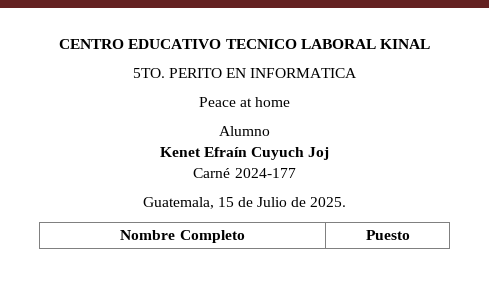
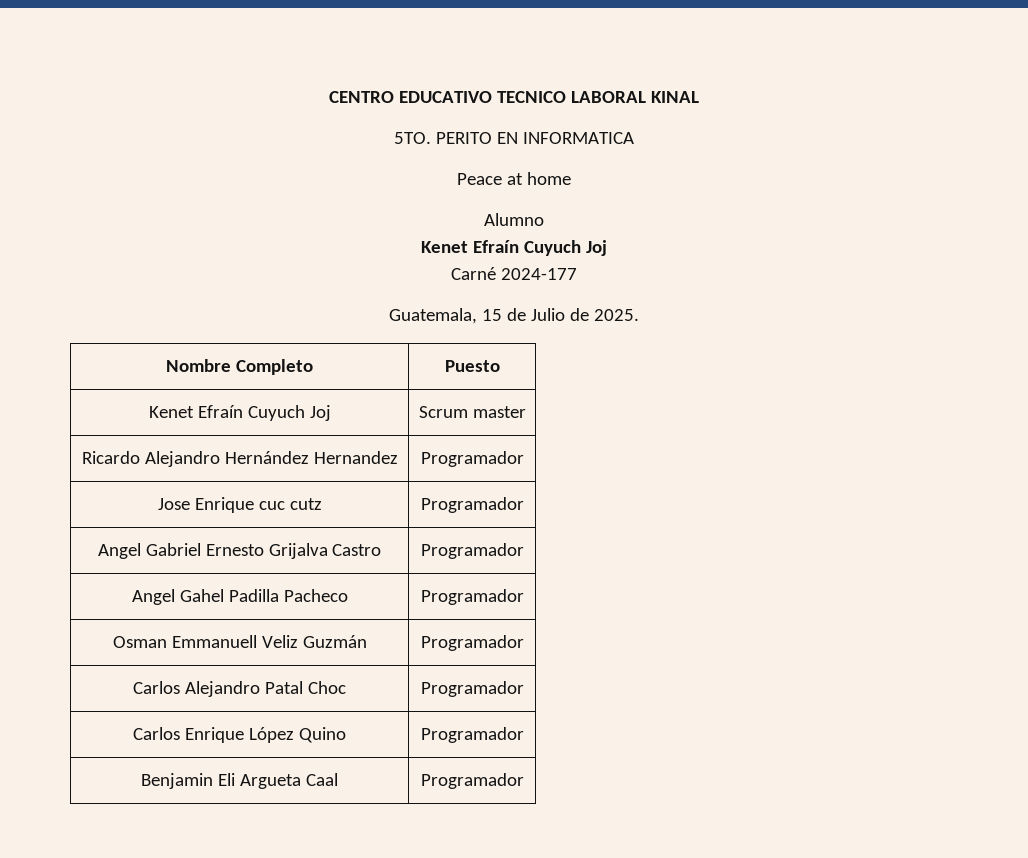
(410, 235) none -> [148,405,331,421] [418,406,526,418] [81,451,398,467] [420,451,524,467] [157,497,322,513] [420,497,524,513] [97,543,382,559] [420,543,524,559] [131,589,348,605] [420,589,524,605] [112,635,367,648] [420,635,524,651] [133,681,346,697] [420,681,524,697] [133,727,346,743] [420,727,524,743] [141,773,338,789] [420,773,524,789] // Kenet Efraín Cuyuch Joj | Scrum master // Ricardo Alejandro Hernández Hernandez | Programador // Jose Enrique cuc cutz | Programador // Angel Gabriel Ernesto Grijalva Castro | Programador // Angel Gahel Padilla Pacheco | Programador // Osman Emmanuell Veliz Guzmán | Programador // Carlos Alejandro Patal Choc | Programador // Carlos Enrique López Quino | Programador // Benjamin Eli Argueta Caal | Programador

